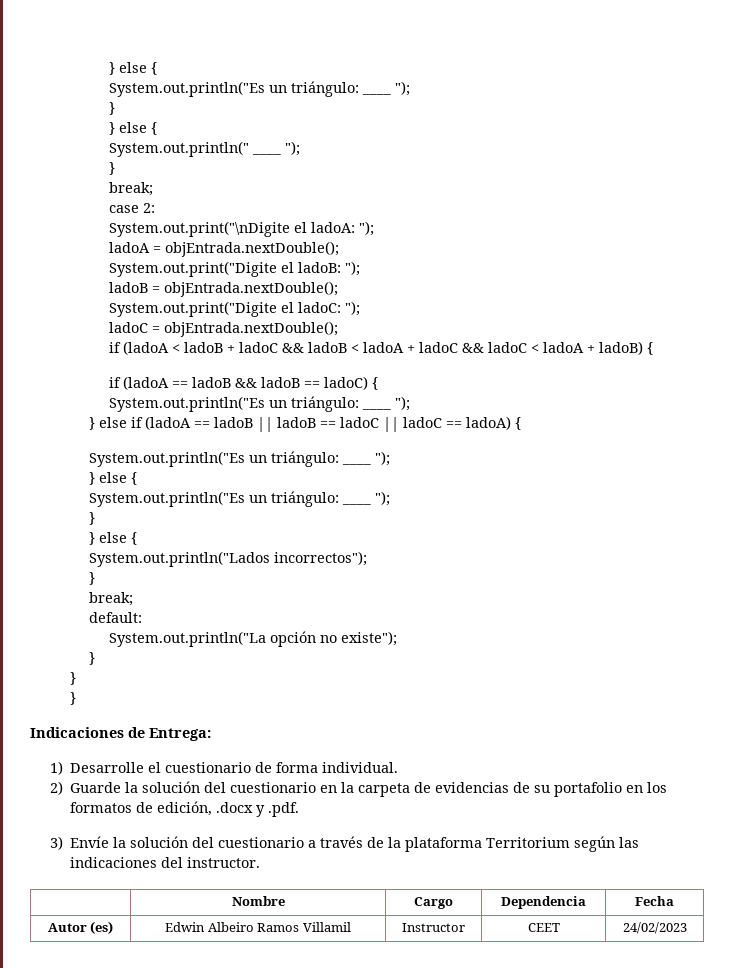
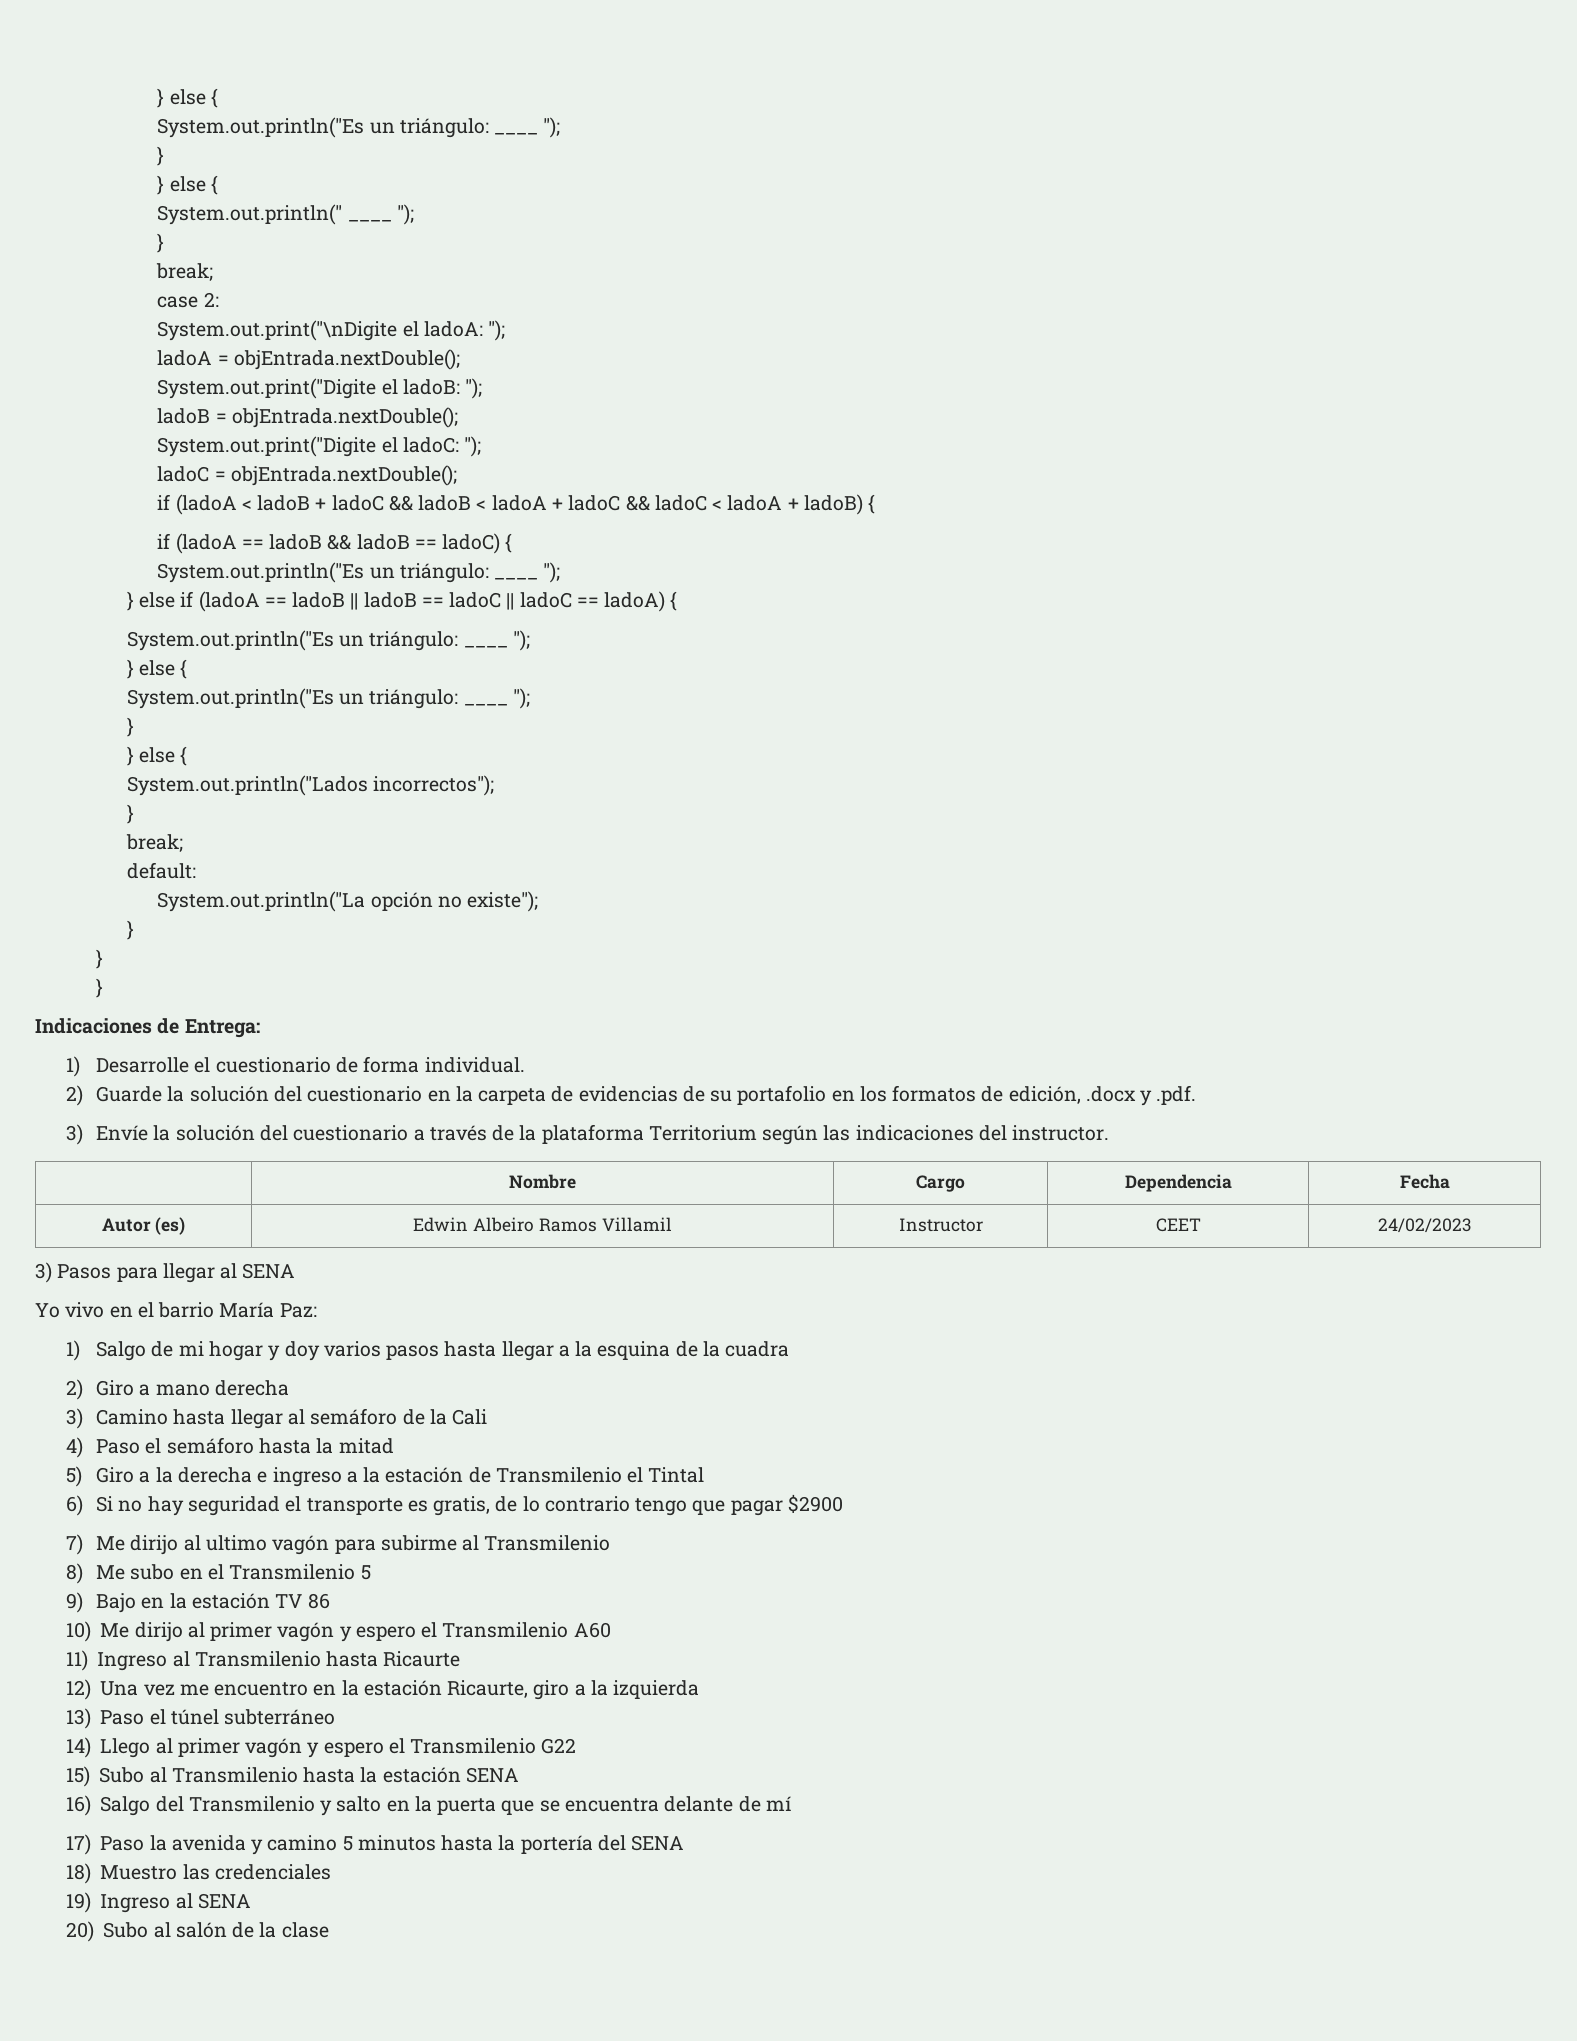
(687, 928) none -> [35,1262,296,1283] [35,1302,317,1318] [65,1340,790,1361] [65,1379,289,1400] [65,1408,488,1429] [65,1437,394,1458] [65,1466,705,1487] [65,1494,843,1516] [65,1534,611,1555] [65,1563,371,1584] [65,1592,330,1613] [65,1621,611,1642] [65,1650,461,1671] [65,1679,700,1700] [65,1708,336,1729] [65,1737,577,1758] [65,1766,519,1787] [65,1795,792,1816] [65,1834,685,1855] [65,1863,331,1884] [65,1892,251,1913] [65,1921,329,1942] // 3) Pasos para llegar al SENA // Yo vivo en el barrio María Paz: // 1) Salgo de mi hogar y doy varios pasos hasta llegar a la esquina de la cuadra // 2) Giro a mano derecha // 3) Camino hasta llegar al semáforo de la Cali // 4) Paso el semáforo hasta la mitad // 5) Giro a la derecha e ingreso a la estación de Transmilenio el Tintal // 6) Si no hay seguridad el transporte es gratis, de lo contrario tengo que pagar $2900 // 7) Me dirijo al ultimo vagón para subirme al Transmilenio // 8) Me subo en el Transmilenio 5 // 9) Bajo en la estación TV 86 // 10) Me dirijo al primer vagón y espero el Transmilenio A60 // 11) Ingreso al Transmilenio hasta Ricaurte // 12) Una vez me encuentro en la estación Ricaurte, giro a la izquierda // 13) Paso el túnel subterráneo // 14) Llego al primer vagón y espero el Transmilenio G22 // 15) Subo al Transmilenio hasta la estación SENA // 16) Salgo del Transmilenio y salto en la puerta que se encuentra delante de mí // 17) Paso la avenida y camino 5 minutos hasta la portería del SENA // 18) Muestro las credenciales // 19) Ingreso al SENA // 20) Subo al salón de la clase

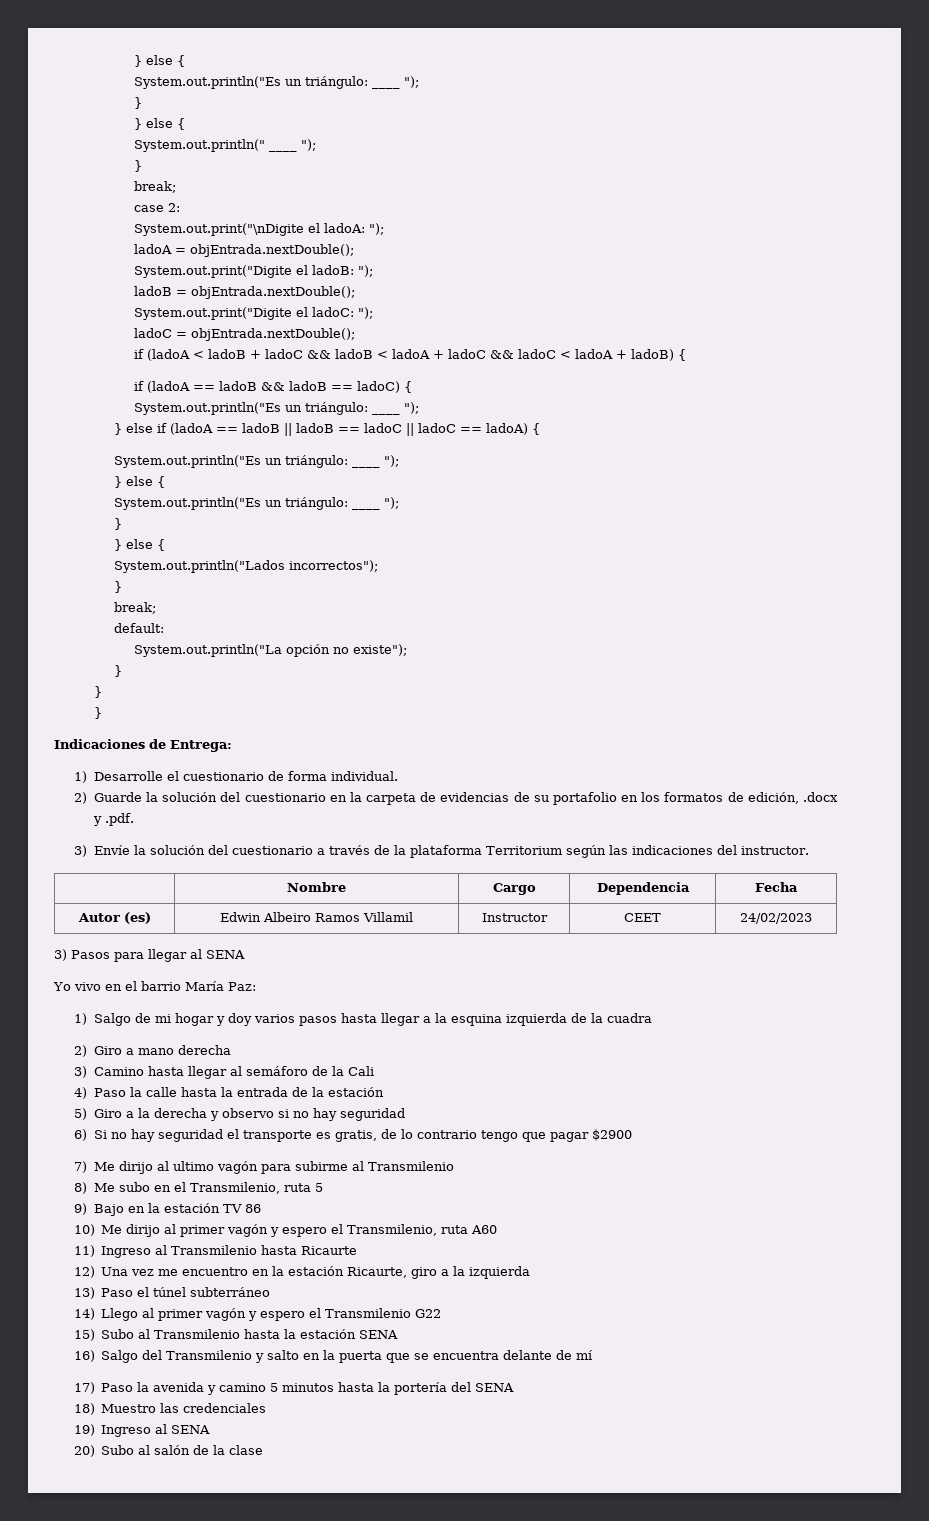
(671, 1350) none -> [505,1013,567,1026] izquierda
[145,1437,394,1454] el semáforo hasta la mitad -> [129,1087,384,1097] la calle hasta la entrada de la estación
[257,1467,705,1487] e ingreso a la estación de Transmilenio el Tintal -> [209,1108,405,1121] y observo si no hay seguridad
[229,1564,356,1580] Transmilenio -> [189,1182,311,1194] Transmilenio, ruta
[442,1622,569,1638] Transmilenio -> [347,1224,469,1236] Transmilenio, ruta

